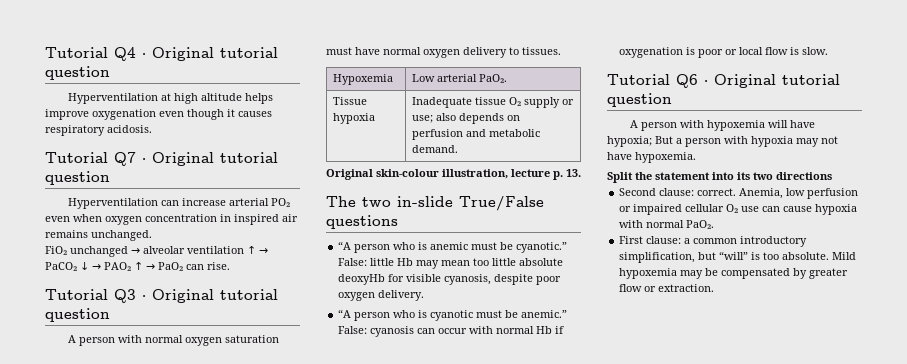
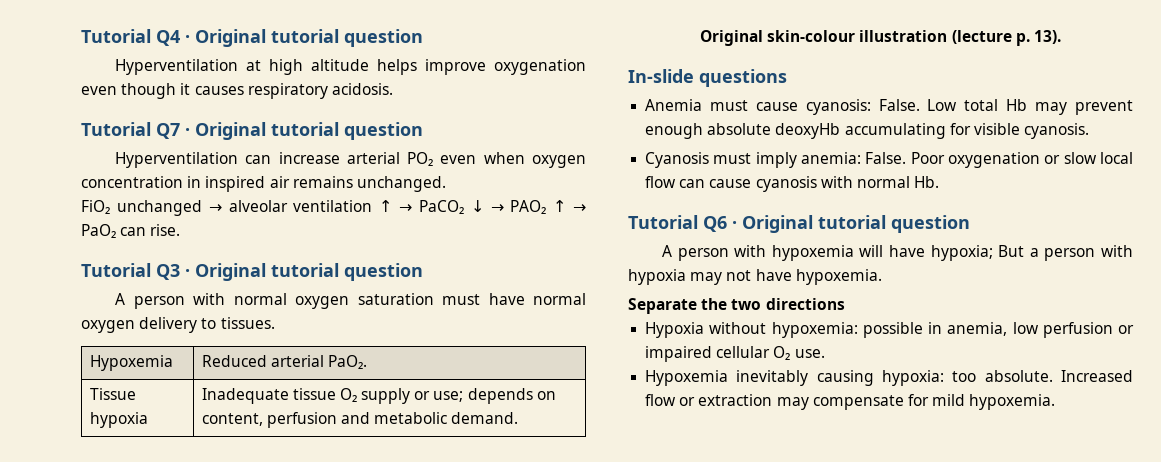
[412,74,436,82] Low -> [201,355,267,367] Reduced
[436,113,457,121] also -> (464, 396) none
(521, 118) none -> [201,413,263,426] content,
[442,169,581,180] [326,196,544,211] [326,215,398,229] [338,241,568,253] [338,258,517,269] illustration, lecture p. 13. // The two in-slide True/False questions // “A person who is anemic must be cyanotic.” False: little Hb may mean too little -> [859,30,1061,46] [628,69,787,87] [645,99,1133,115] [645,123,704,139] illustration (lecture p. 13). // In-slide questions // Anemia must cause cyanosis: False. Low total Hb may prevent enough
(386, 279) none -> [844,123,946,139] accumulating
[444,274,562,285] [338,290,425,301] [338,309,568,321] [338,326,565,337] [619,47,829,58] cyanosis, despite poor oxygen delivery. // “A person who is cyanotic must be anemic.” False: cyanosis can occur with normal Hb if oxygenation is poor or local flow is slow. -> [1024,123,1090,139] [645,152,1133,168] [645,176,940,192] cyanosis. // Cyanosis must imply anemia: False. Poor oxygenation or slow local flow can cause cyanosis with normal Hb.
[607,172,832,183] [619,188,784,199] Split the statement into its two directions // Second clause: correct. Anemia, -> [628,298,845,314] [645,322,1008,338] Separate the two directions // Hypoxia without hypoxemia: possible in anemia,
[741,204,858,215] [619,220,715,229] [619,236,808,247] [619,251,857,263] [619,268,849,279] [619,284,715,292] use can cause hypoxia with normal PaO₂. // First clause: a common introductory simplification, but “will” is too absolute. Mild hypoxemia may be compensated by greater flow or extraction. -> [794,349,825,358] [645,370,1133,386] [645,394,1056,410] use. // Hypoxemia inevitably causing hypoxia: too absolute. Increased flow or extraction may compensate for mild hypoxemia.

